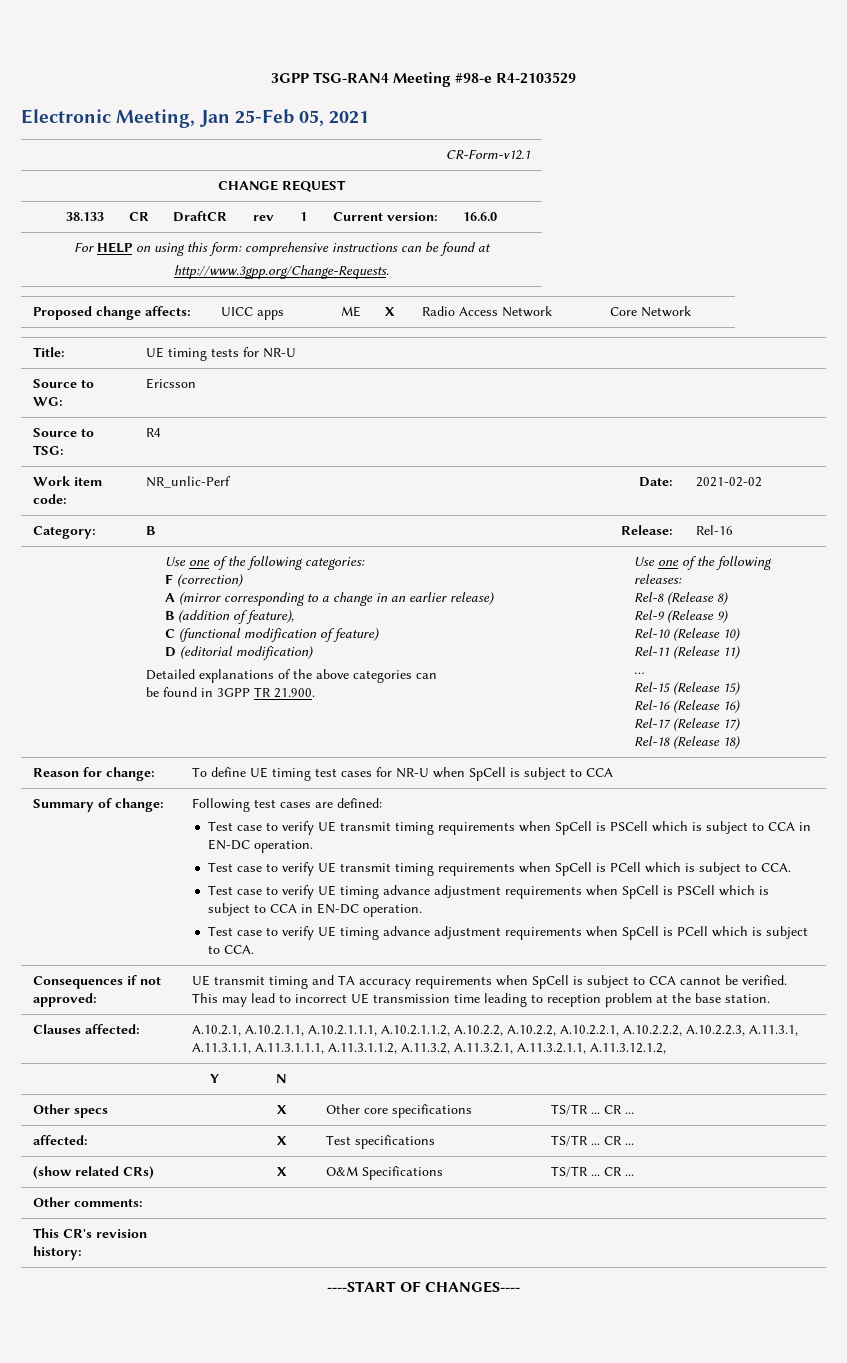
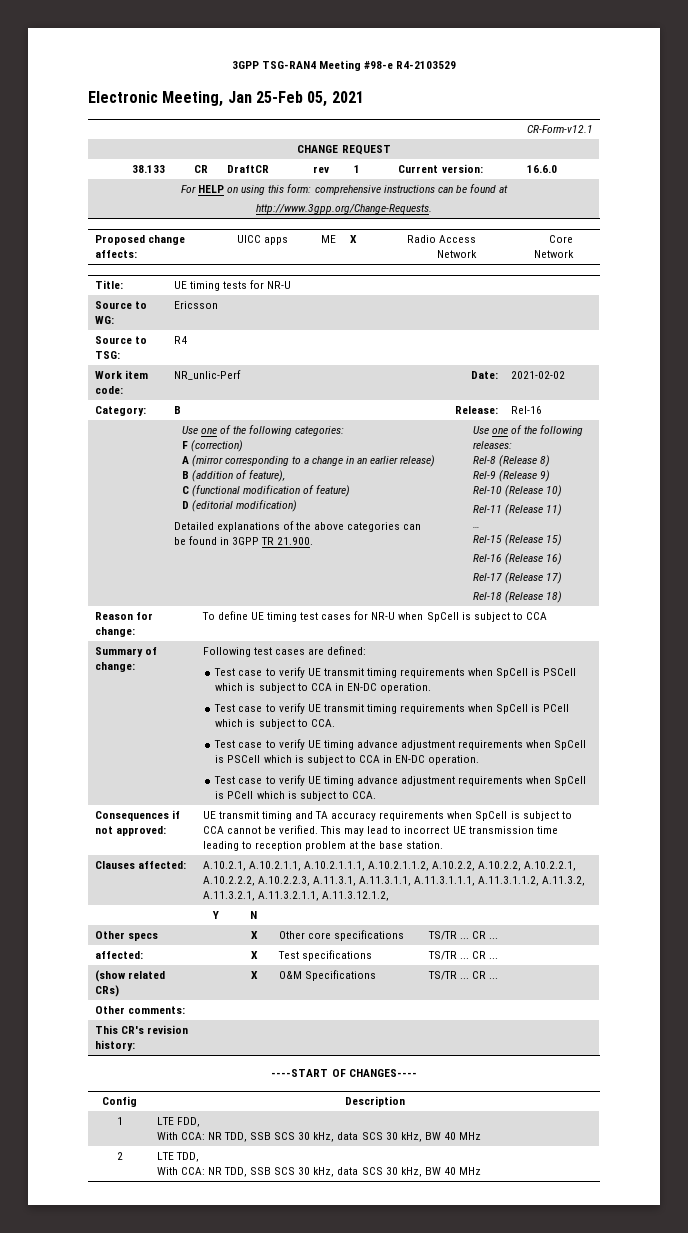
(520, 1287) none -> [102,1096,137,1107] [345,1096,405,1107] [116,1117,123,1125] [156,1117,200,1127] [156,1132,482,1142] [116,1152,123,1160] [156,1152,199,1162] [156,1167,482,1177] // Config | Description // 1 | LTE FDD, // With CCA: NR TDD, SSB SCS 30 kHz, data SCS 30 kHz, BW 40 MHz // 2 | LTE TDD, // With CCA: NR TDD, SSB SCS 30 kHz, data SCS 30 kHz, BW 40 MHz

